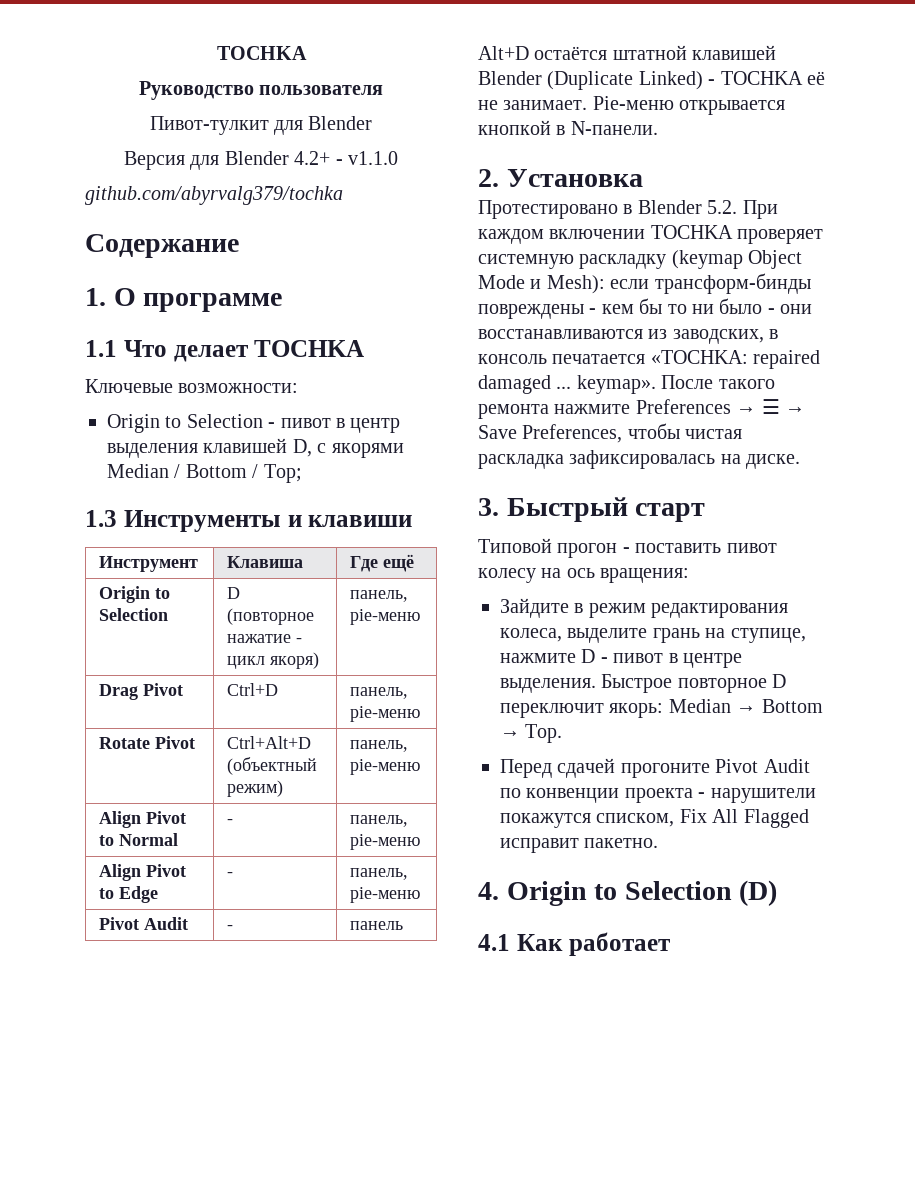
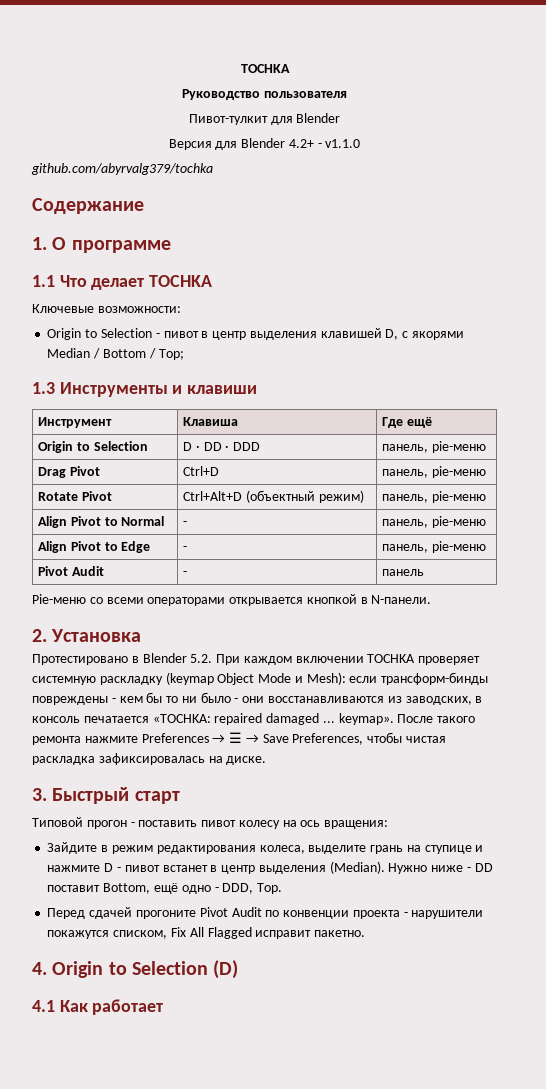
[226,608,314,625] [226,634,302,643] [226,652,319,669] (повторное нажатие - цикл якоря) -> [195,442,261,451] · DD · DDD
[478,45,777,60] [478,71,825,90] [478,96,674,110] Alt+D остаётся штатной клавишей Blender (Duplicate Linked) - TOCHKA её не занимает. Pie-меню -> [32,594,226,606] Pie-меню со всеми операторами
[730,628,806,643] ступице, -> [424,845,484,854] ступице и
[668,653,742,668] [500,674,787,693] [500,699,823,718] [500,730,520,738] в центре выделения. Быстрое повторное D переключит якорь: Median → Bottom → -> [162,861,493,874] [47,883,254,894] встанет в центр выделения (Median). Нужно ниже - DD поставит Bottom, ещё одно - DDD,

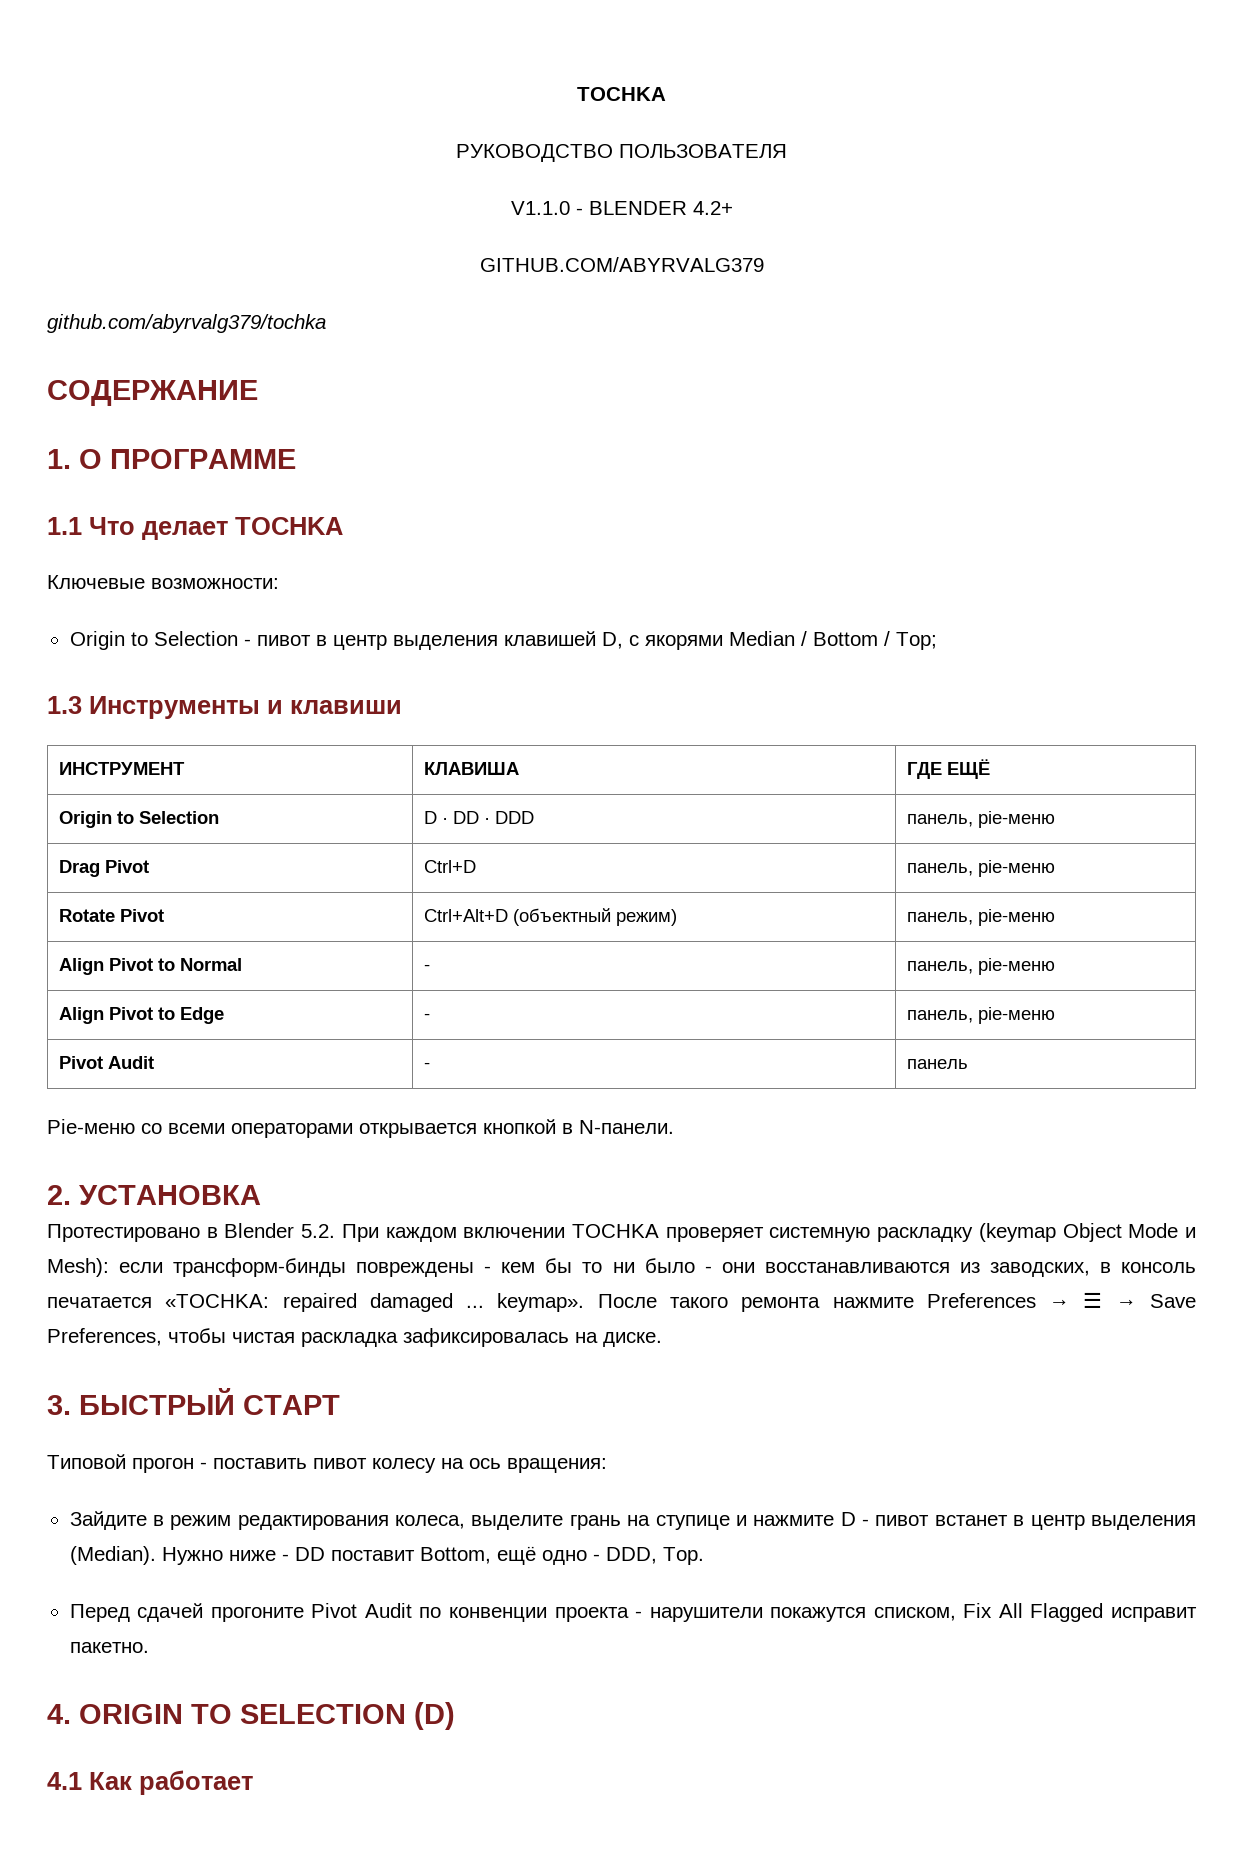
[240,64,290,73] [182,89,347,100] [188,113,341,125] [168,138,361,150] TOCHKA // Руководство пользователя // Пивот-тулкит для Blender // Версия для Blender 4.2+ - v1.1.0 -> [577,87,666,101] [456,144,787,162] [510,201,733,215] [479,257,764,272] TOCHKA // РУКОВОДСТВО ПОЛЬЗОВАТЕЛЯ // V1.1.0 - BLENDER 4.2+ // GITHUB.COM/ABYRVALG379
[32,198,144,214] Содержание -> [47,380,258,406] СОДЕРЖАНИЕ
[71,240,171,253] программе -> [110,449,296,469] ПРОГРАММЕ
[38,417,113,428] [183,417,239,426] [382,417,432,428] Инструмент | Клавиша | Где ещё -> [58,762,185,775] [423,762,519,775] [906,759,990,779] ИНСТРУМЕНТ | КЛАВИША | ГДЕ ЕЩЁ
[51,629,142,642] Установка -> [79,1185,261,1205] УСТАНОВКА
[52,787,180,804] Быстрый старт -> [79,1388,340,1415] БЫСТРЫЙ СТАРТ
[52,961,208,978] Origin to Selection -> [79,1704,406,1724] ORIGIN TO SELECTION

